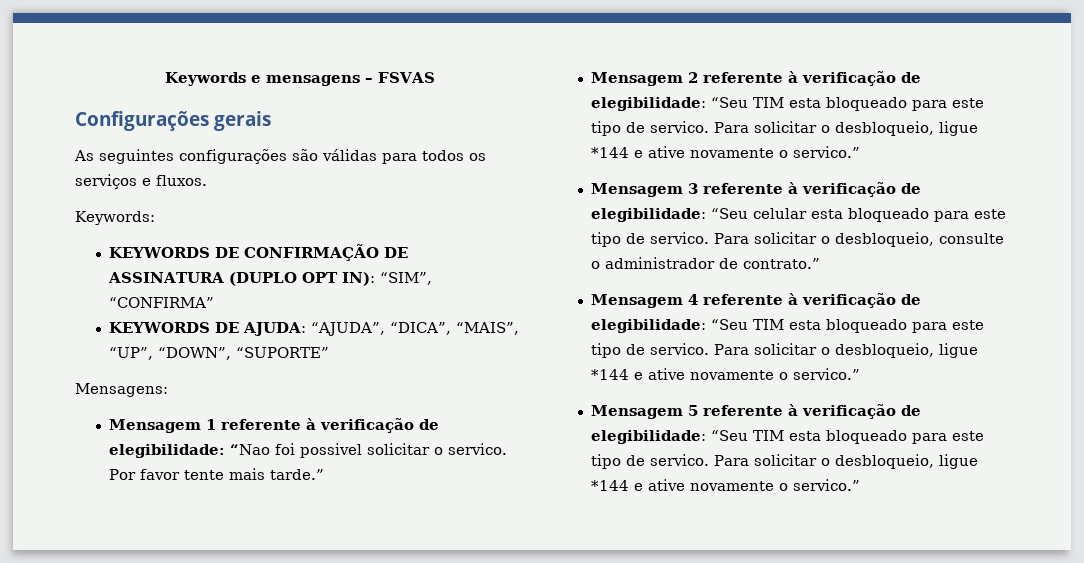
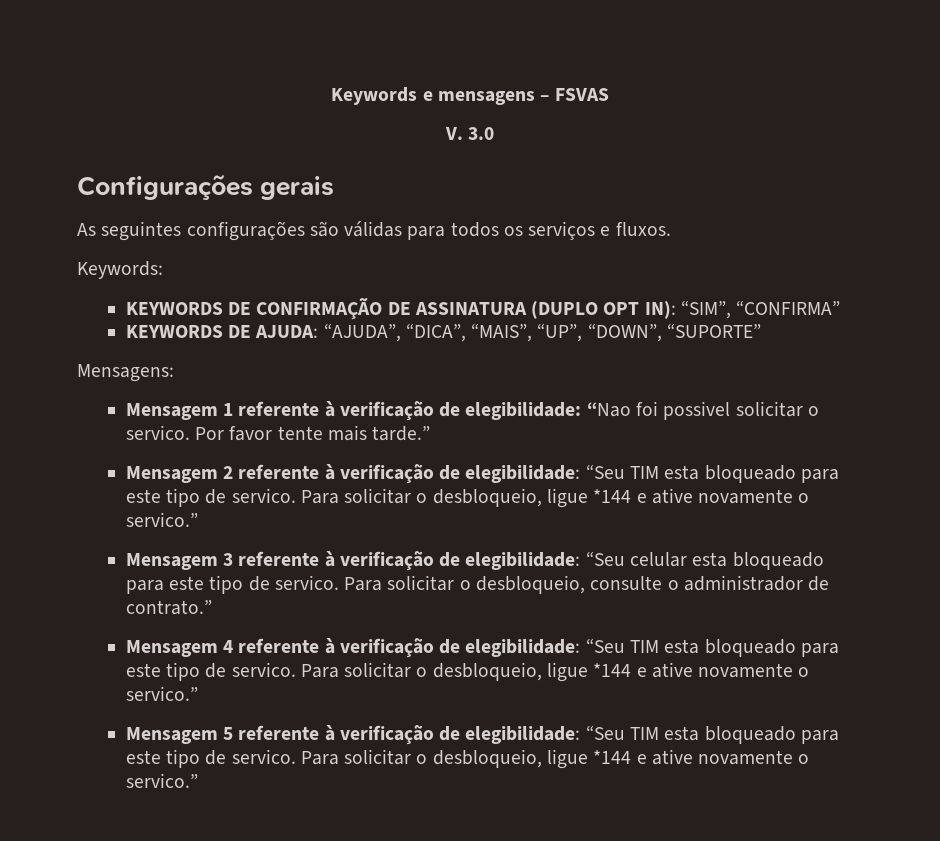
(436, 77) none -> [444,127,495,140] // V. 3.0

